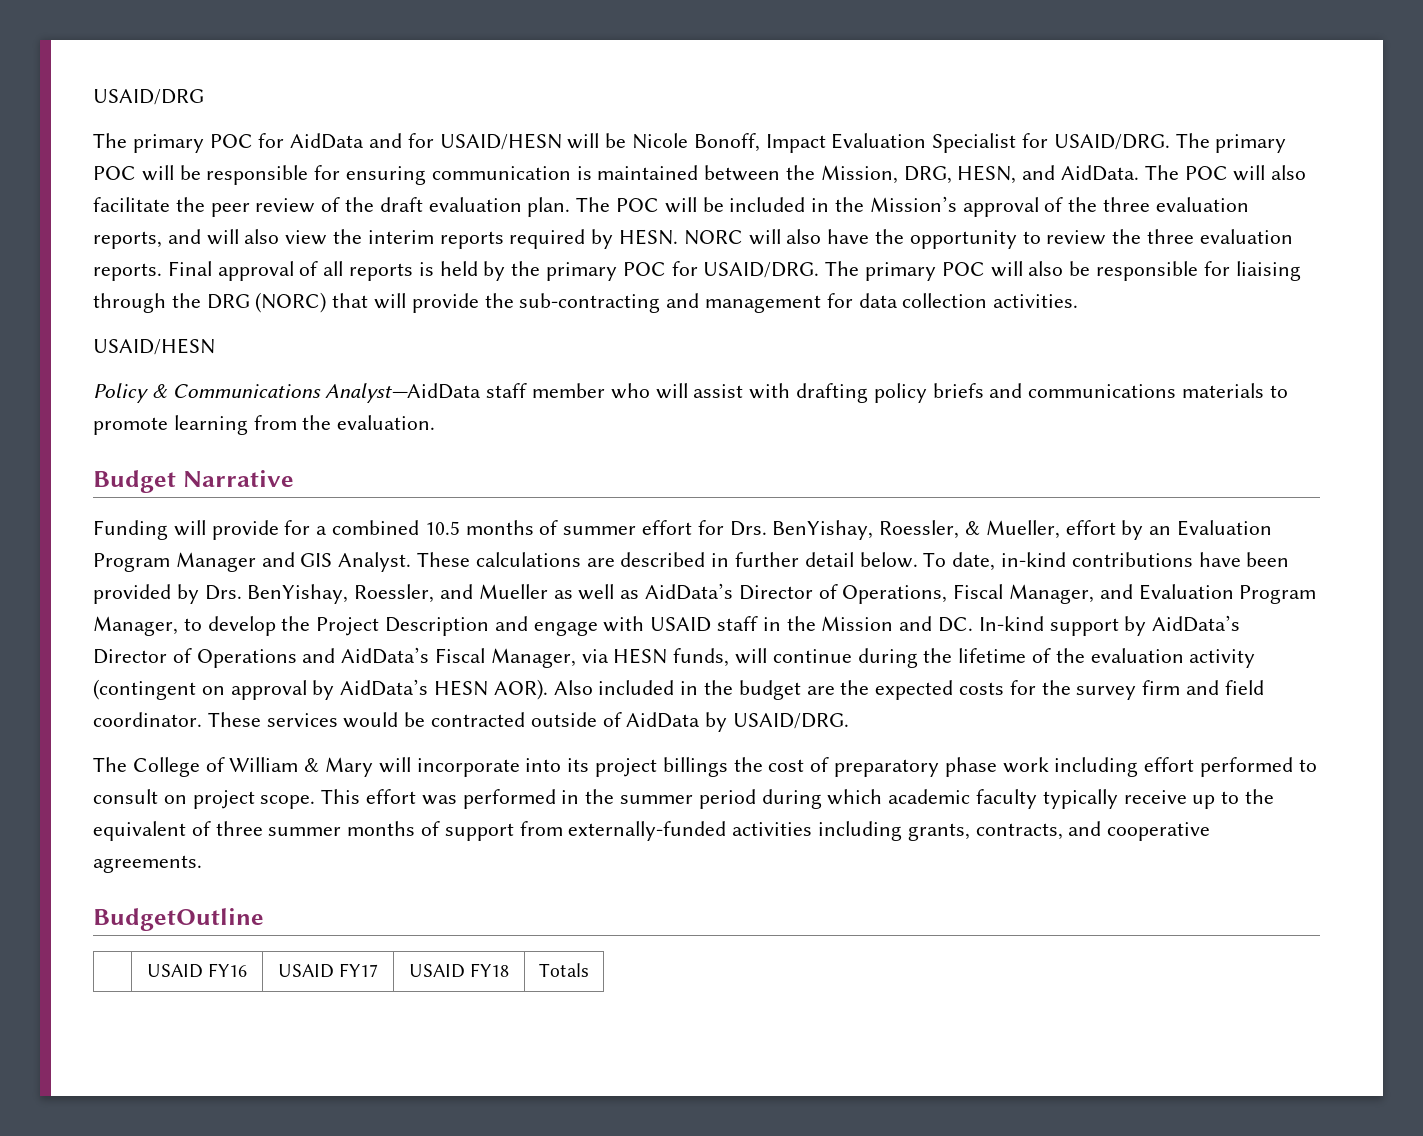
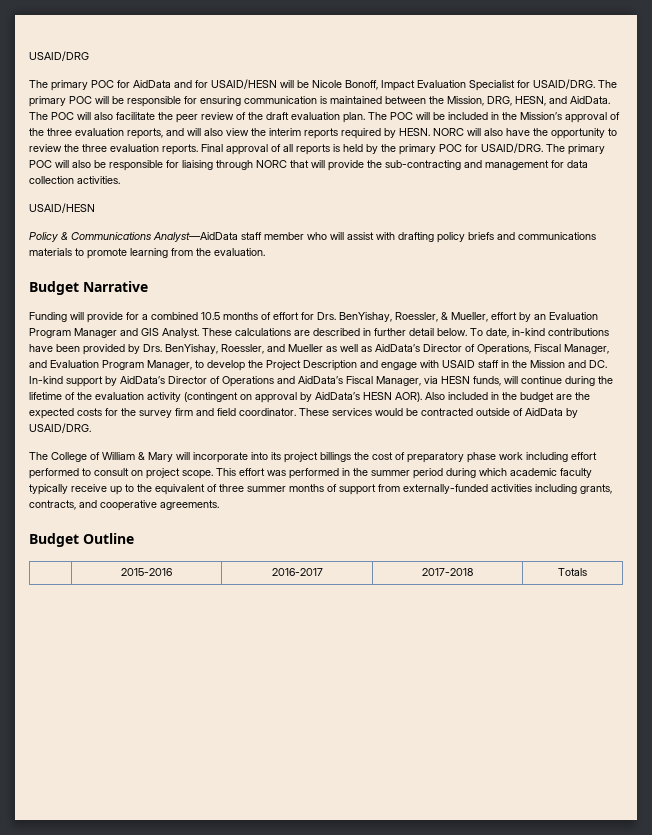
[171,292,327,313] the DRG (NORC) -> [256,160,287,168] NORC
[563,526,637,535] summer -> (271, 316) none
[93,908,264,931] [146,963,248,978] [277,963,379,978] [408,963,510,978] BudgetOutline // | USAID FY16 | USAID FY17 | USAID FY18 -> [29,533,134,547] [121,568,172,576] [271,568,323,576] [422,568,473,576] Budget Outline // | 2015-2016 | 2016-2017 | 2017-2018

